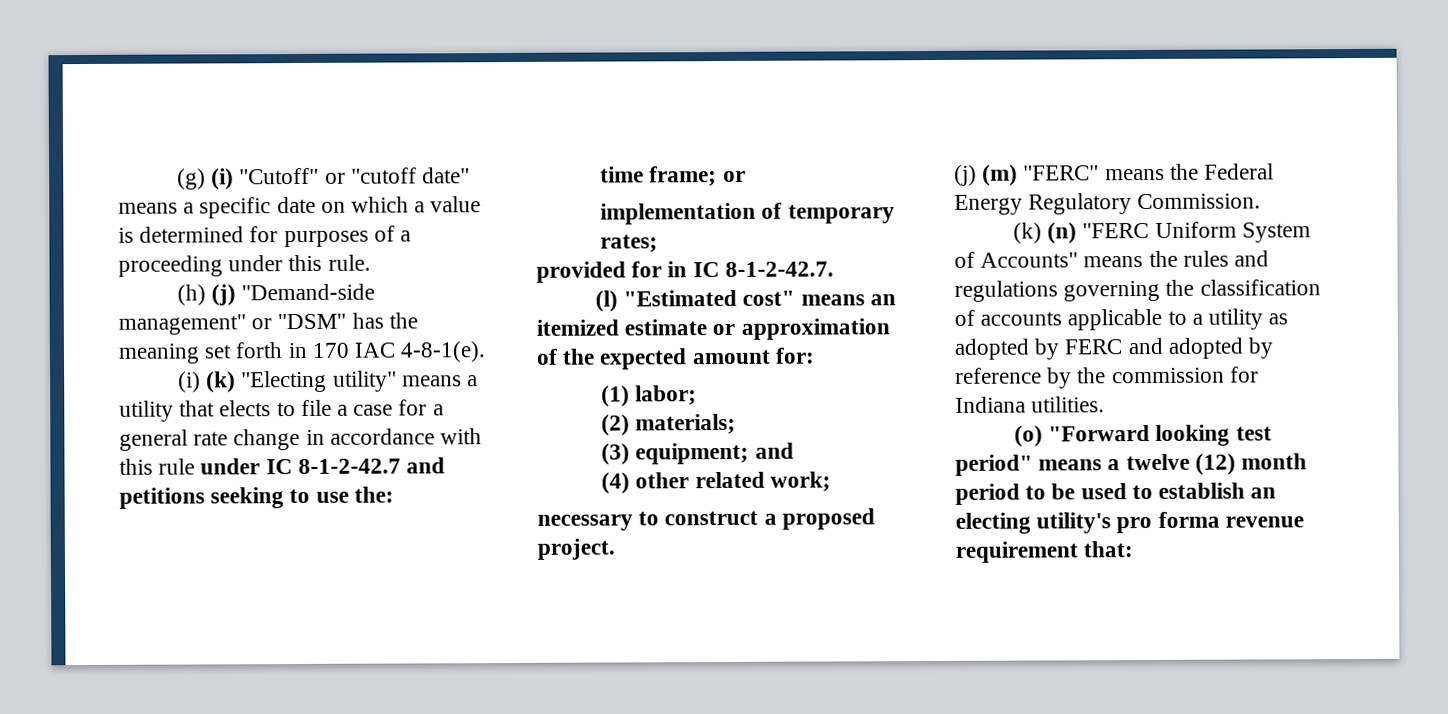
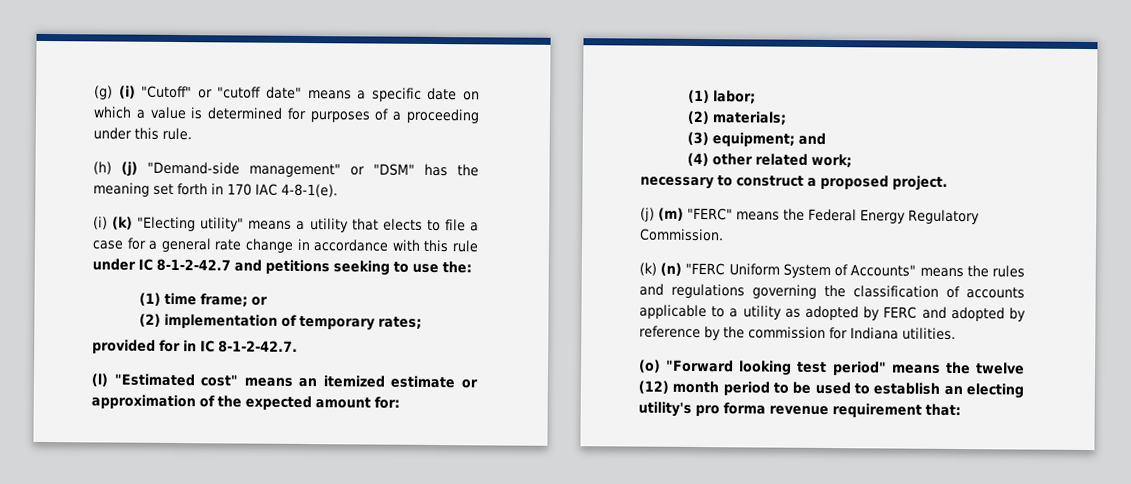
(394, 494) none -> [139,292,162,306] (1)
(746, 176) none -> [139,313,162,327] (2)
[1107,459,1121,471] a -> [944,361,971,375] the

